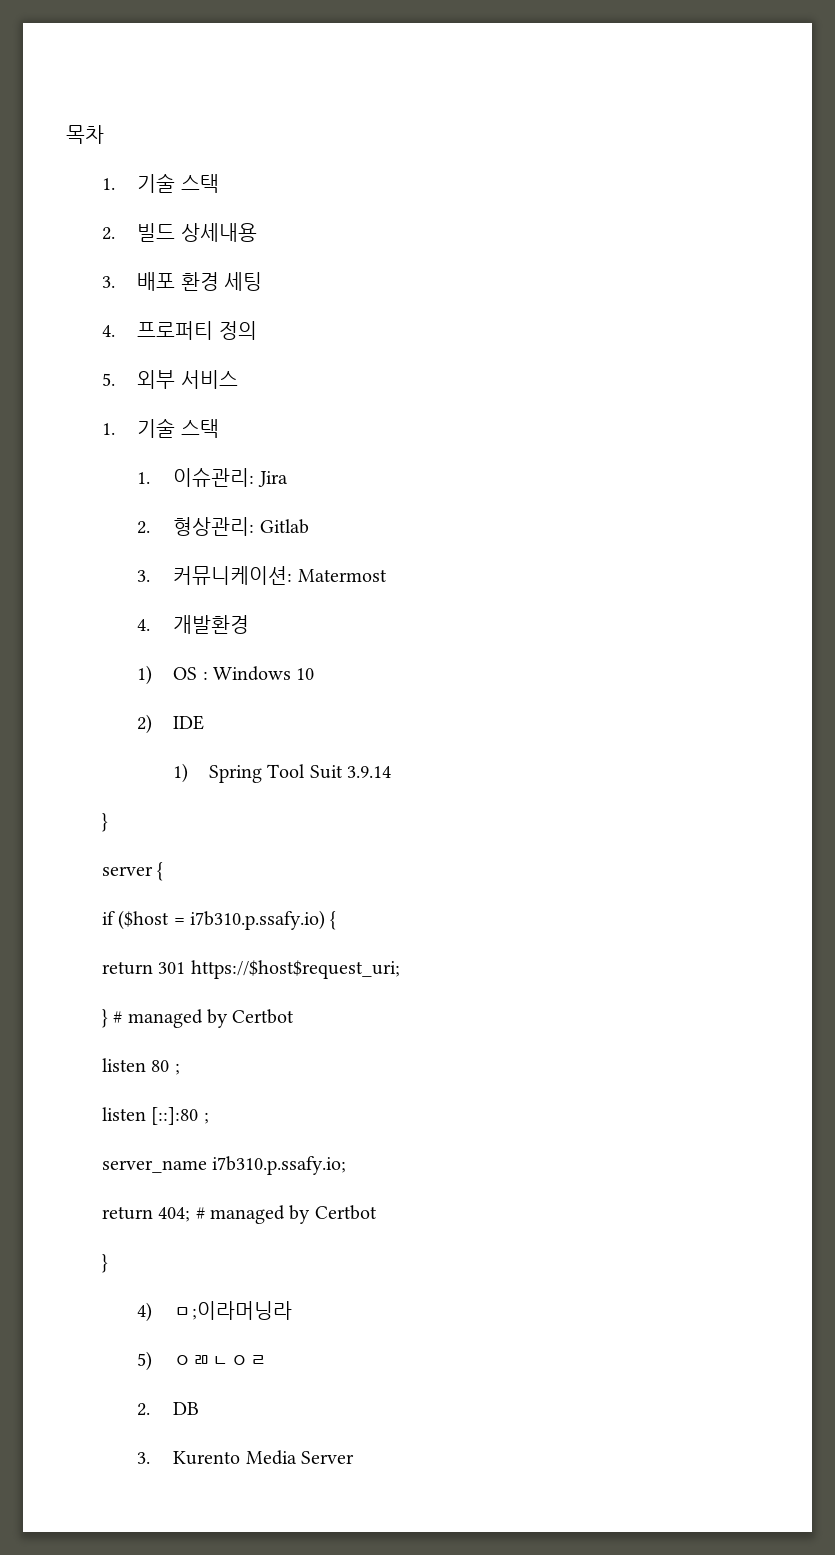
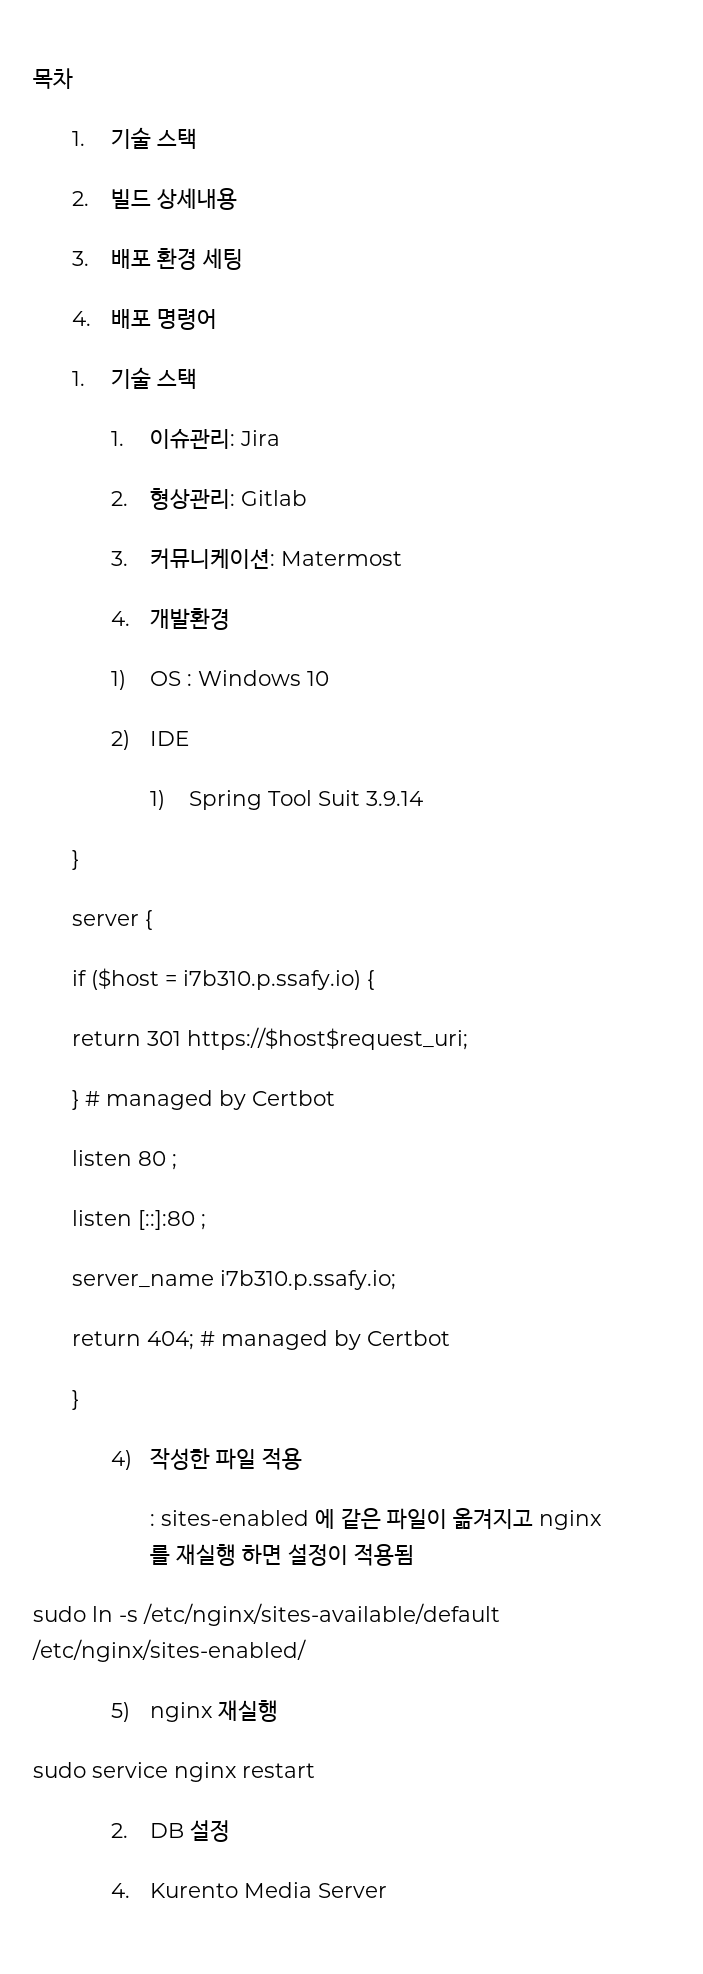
[137,321,257,340] [101,370,238,389] 프로퍼티 정의 // 5. 외부 서비스 -> [110,309,217,330] 배포 명령어
[173,1301,293,1320] [137,1351,269,1371] ㅁ;이라머닝라 // 5) ㅇㄻㄴㅇㄹ -> [149,1448,302,1470] [149,1508,602,1530] [149,1544,414,1566] [33,1603,500,1626] [32,1639,306,1662] [110,1700,278,1722] [33,1762,315,1782] 작성한 파일 적용 // : sites-enabled 에 같은 파일이 옮겨지고 nginx 를 재실행 하면 설정이 적용됨 // sudo ln -s /etc/nginx/sites-available/default /etc/nginx/sites-enabled/ // 5) nginx 재실행 // sudo service nginx restart
[137,1452,151,1464] // 3. -> [189,1820,230,1842] [110,1883,130,1898] 설정 // 4.

